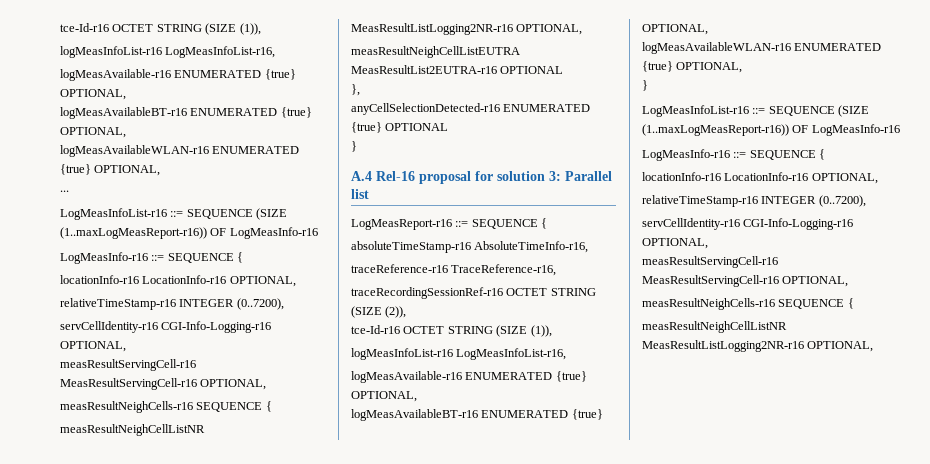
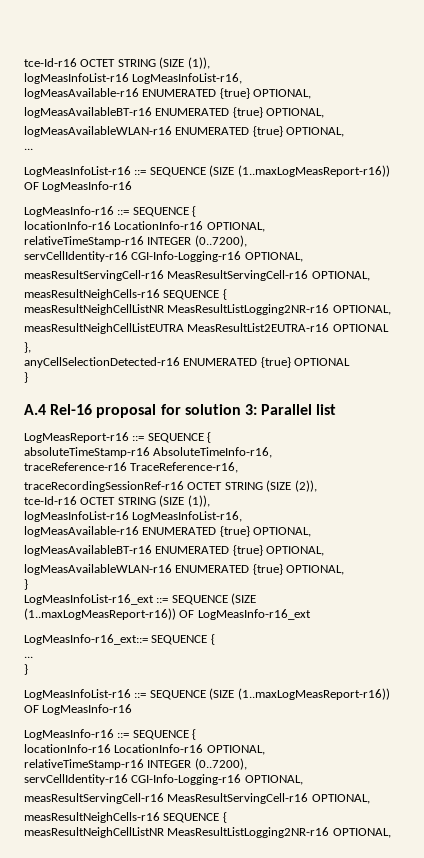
(648, 85) none -> [24,593,257,605] [24,608,311,620] [24,634,215,645] [24,656,33,658] [24,664,28,675] // LogMeasInfoList-r16_ext ::= SEQUENCE (SIZE (1..maxLogMeasReport-r16)) OF LogMeasInfo-r16_ext // LogMeasInfo-r16_ext::= SEQUENCE { // ... // }

